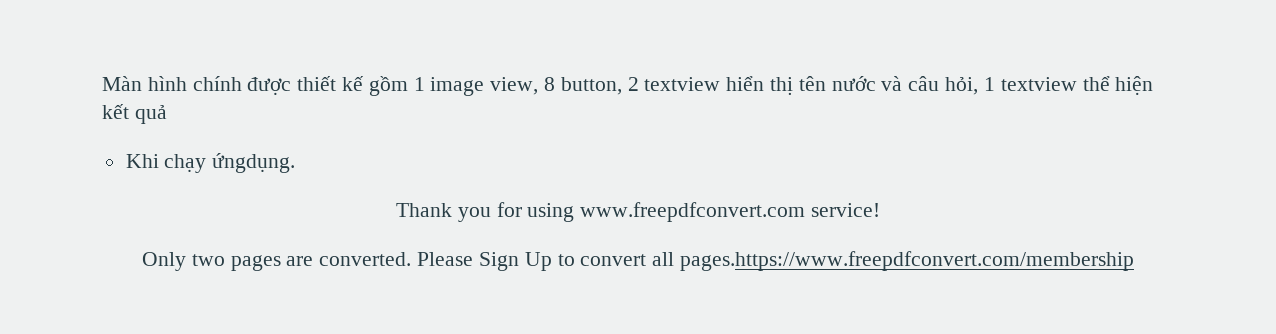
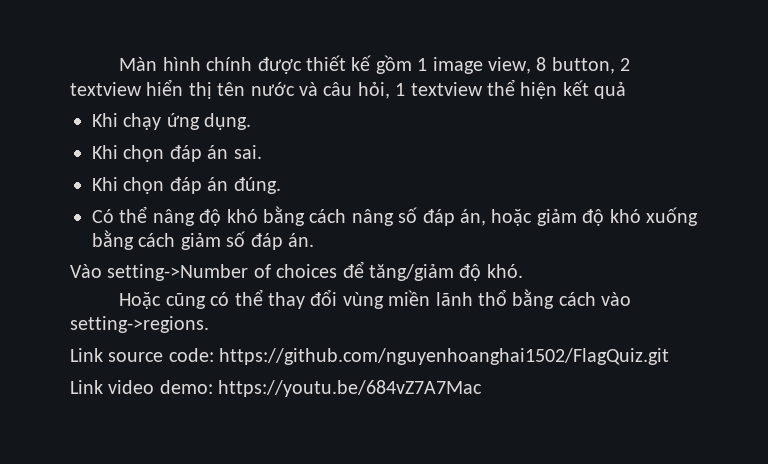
[212,153,296,173] [395,202,881,222] [142,251,1134,271] ứngdụng. // Thank you for using www.freepdfconvert.com service! // Only two pages are converted. Please Sign Up to convert all pages.https://www.freepdfconvert.com/membership -> [166,113,252,130] [92,145,262,162] [92,177,281,194] [92,206,698,226] [92,230,314,250] [70,261,523,281] [119,289,632,309] [70,316,209,333] [70,348,670,365] [70,380,483,397] ứng dụng. // Khi chọn đáp án sai. // Khi chọn đáp án đúng. // Có thể nâng độ khó bằng cách nâng số đáp án, hoặc giảm độ khó xuống bằng cách giảm số đáp án. // Vào setting->Number of choices để tăng/giảm độ khó. // Hoặc cũng có thể thay đổi vùng miền lãnh thổ bằng cách vào setting->regions. // Link source code: https://github.com/nguyenhoanghai1502/FlagQuiz.git // Link video demo: https://youtu.be/684vZ7A7Mac

